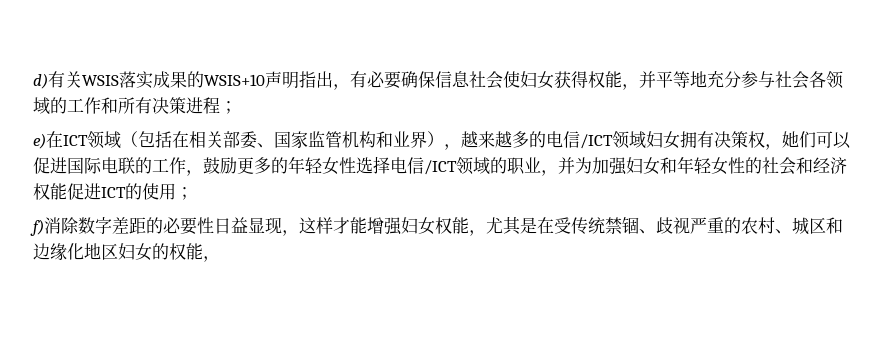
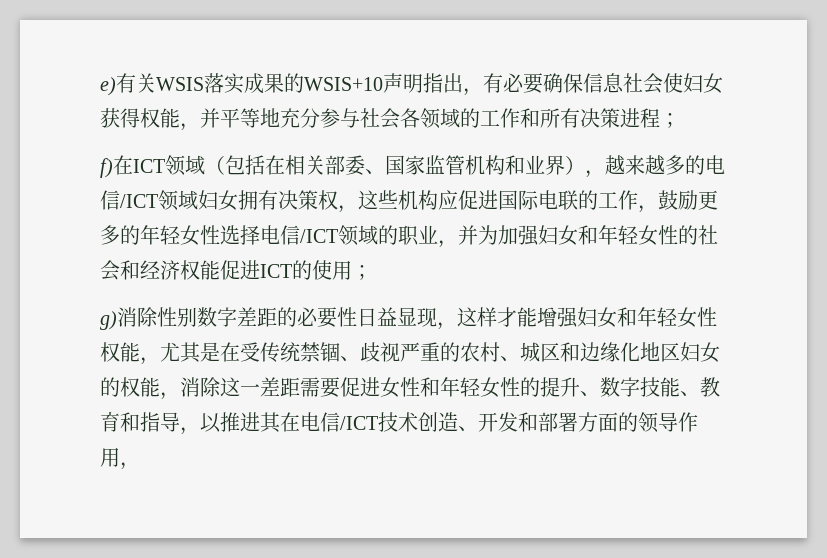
[33,73,48,89] d) -> [100,77,116,96] e)
[33,133,46,149] e) -> [100,158,113,178] f)
[782,131,851,149] 她们可以 -> [358,190,458,210] 这些机构应
[30,217,79,236] f)消除 -> [100,307,197,330] g)消除性别
(435, 226) none -> [617,307,717,328] 和年轻女性
(220, 259) none -> [180,377,720,398] [100,412,698,435] [100,448,140,470] 消除这一差距需要促进女性和年轻女性的提升、数字技能、教育和指导，以推进其在电信/ICT技术创造、开发和部署方面的领导作用，

